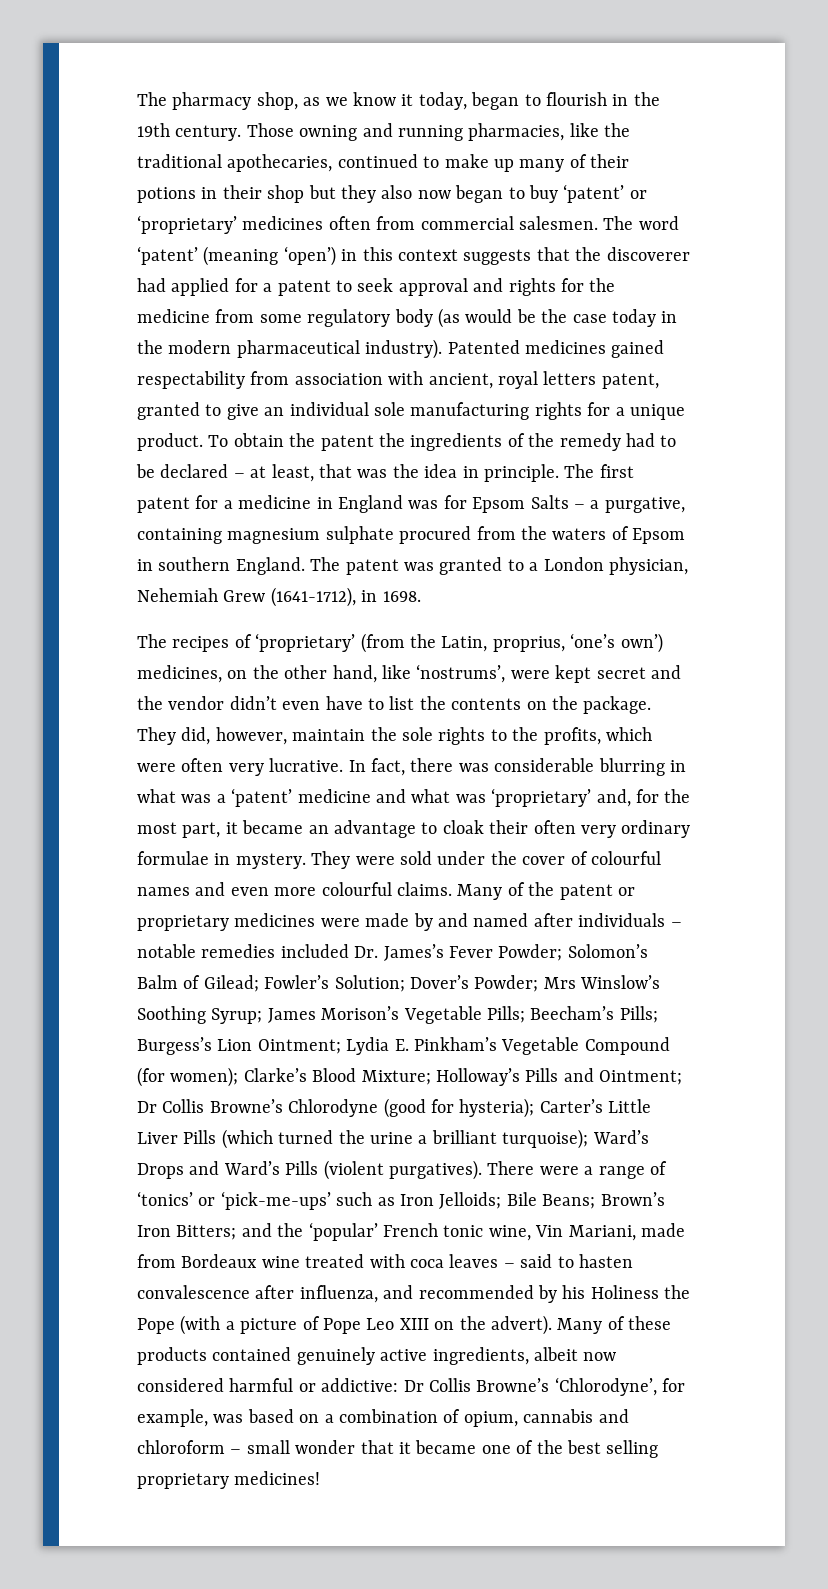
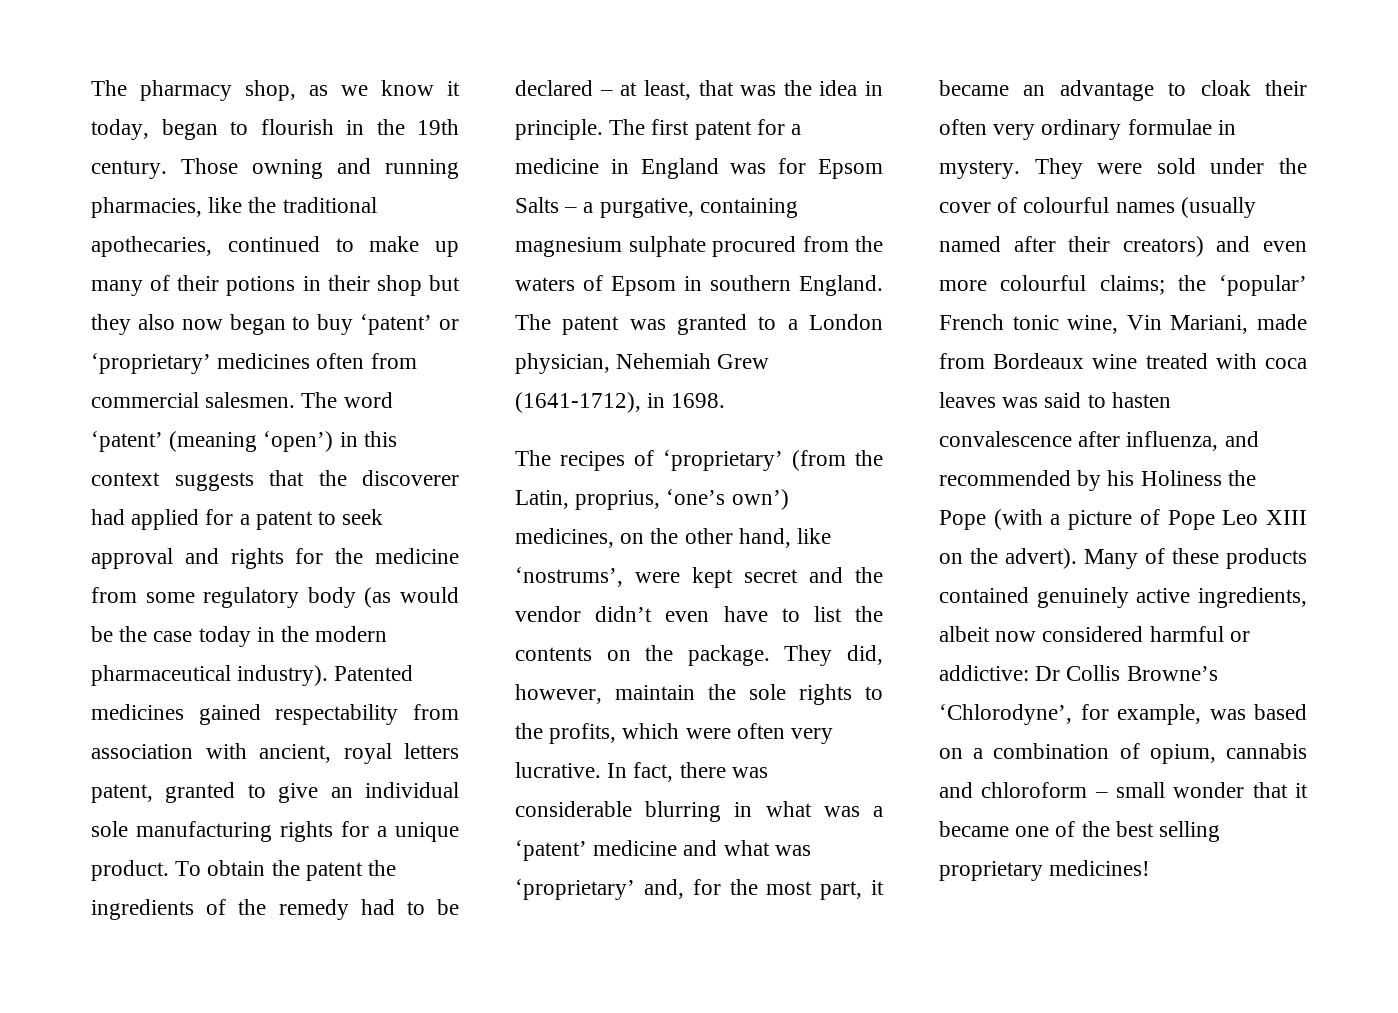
[195,882,635,900] [137,913,682,931] [137,944,648,961] [137,975,661,992] [137,1006,658,1024] [137,1037,670,1055] [137,1067,683,1087] [137,1098,652,1118] [137,1129,649,1149] [137,1160,667,1180] [137,1191,665,1210] [137,1223,272,1240] and even more colourful claims. Many of the patent or proprietary medicines were made by and named after individuals – notable remedies included Dr. James’s Fever Powder; Solomon’s Balm of Gilead; Fowler’s Solution; Dover’s Powder; Mrs Winslow’s Soothing Syrup; James Morison’s Vegetable Pills; Beecham’s Pills; Burgess’s Lion Ointment; Lydia E. Pinkham’s Vegetable Compound (for women); Clarke’s Blood Mixture; Holloway’s Pills and Ointment; Dr Collis Browne’s Chlorodyne (good for hysteria); Carter’s Little Liver Pills (which turned the urine a brilliant turquoise); Ward’s Drops and Ward’s Pills (violent purgatives). There were a range of ‘tonics’ or ‘pick-me-ups’ such as Iron Jelloids; Bile Beans; Brown’s Iron Bitters; and -> [1180,197,1256,218] [939,236,1307,257] [939,275,1165,295] (usually named after their creators) and even more colourful claims;
[503,1263,515,1268] – -> [1002,397,1039,408] was

